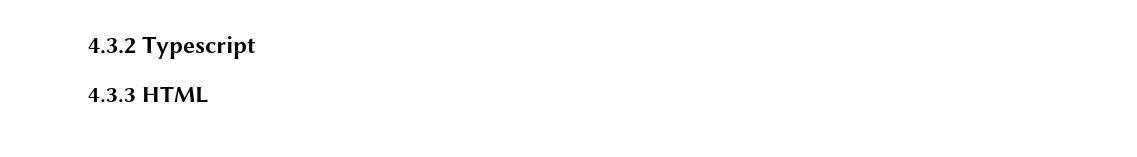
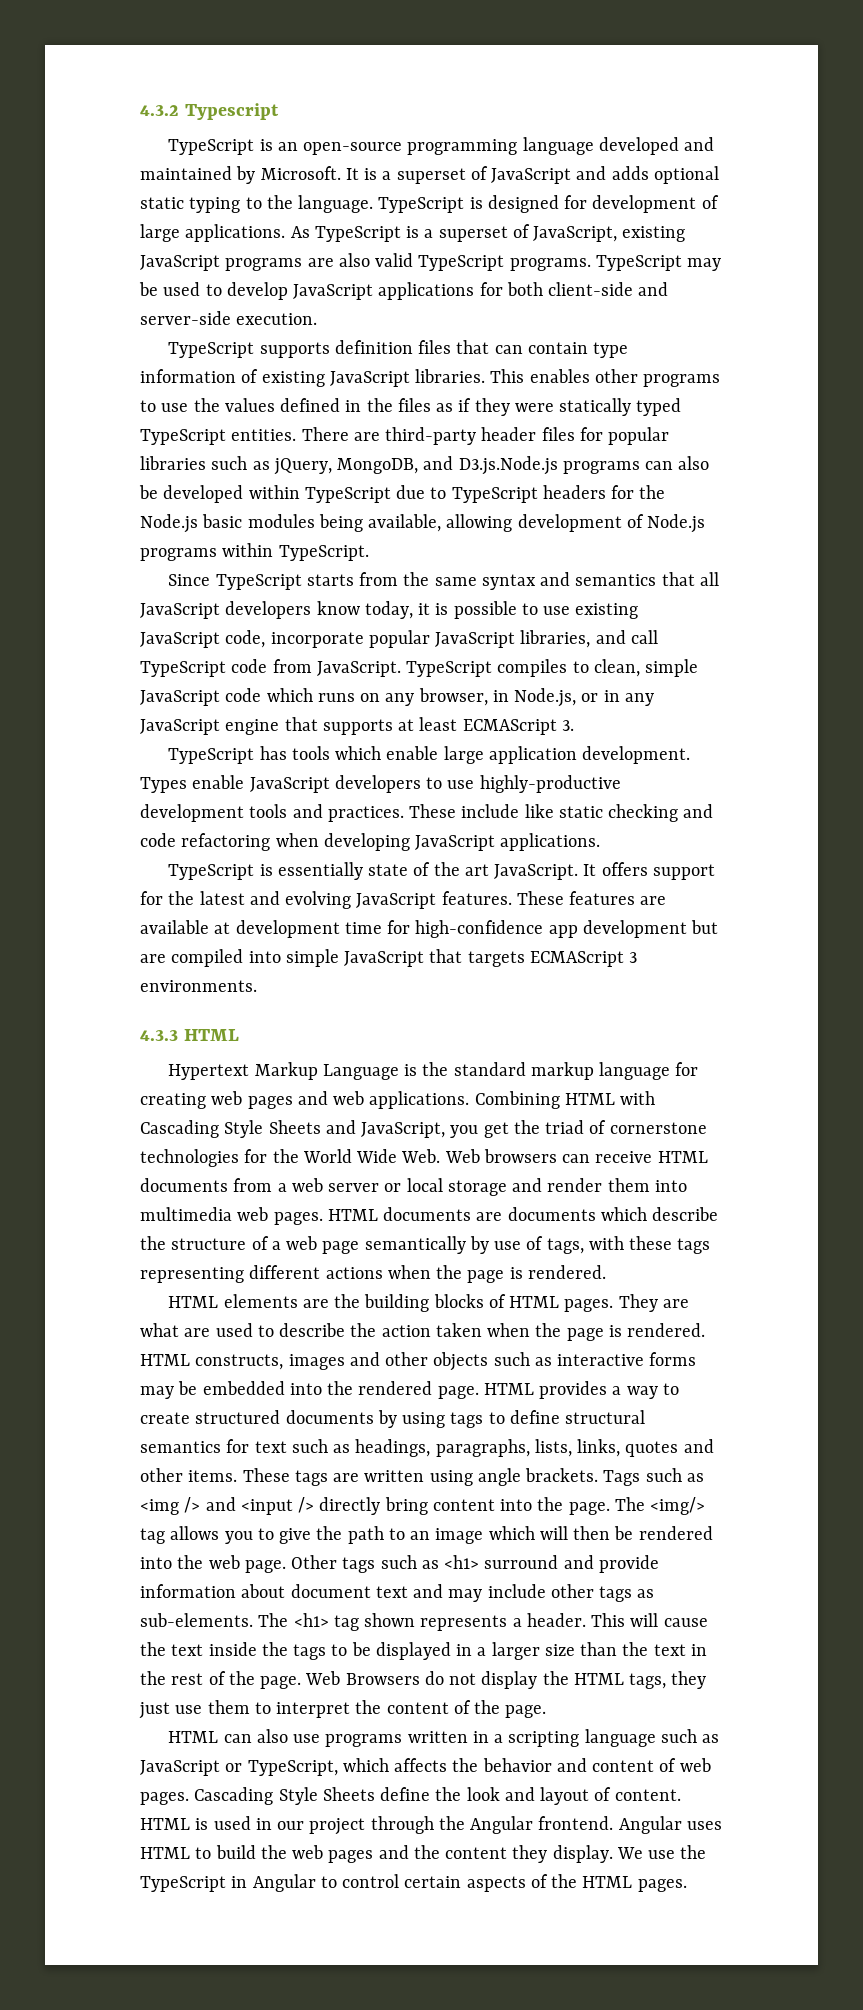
[88,86,210,103] 4.3.3 HTML -> [168,137,715,155] [140,166,719,184] [140,195,719,213] [140,224,686,242] [140,253,722,271] [139,282,669,300] [140,311,318,325] [168,340,629,358] [140,369,721,387] [140,398,682,416] [140,427,670,445] [140,456,710,475] [139,485,666,503] [140,514,706,533] [140,543,369,561] [168,572,720,590] [140,601,639,619] [140,630,658,648] [140,659,699,677] [140,688,654,707] [140,717,574,735] [168,746,691,764] [140,775,621,793] [140,804,714,822] [140,833,601,851] [168,862,716,880] [140,891,667,909] [140,920,719,938] [140,949,638,967] [140,980,257,992] [140,1029,239,1041] [168,1062,699,1080] [140,1091,656,1109] [140,1120,707,1138] [140,1149,708,1167] [140,1178,687,1196] [140,1207,719,1225] [140,1236,711,1254] [140,1265,606,1283] [168,1294,690,1312] [140,1323,706,1341] [140,1352,697,1371] [140,1381,679,1399] [140,1410,646,1428] [140,1439,714,1457] [140,1468,704,1486] [140,1497,706,1515] [140,1526,713,1544] [140,1555,659,1573] [140,1584,655,1602] [140,1613,708,1631] [140,1642,707,1660] [140,1671,707,1689] [139,1700,547,1719] [168,1729,720,1747] [140,1758,711,1776] [140,1787,681,1805] [140,1816,722,1835] [140,1845,707,1863] [140,1874,687,1892] TypeScript is an open-source programming language developed and maintained by Microsoft. It is a superset of JavaScript and adds optional static typing to the language. TypeScript is designed for development of large applications. As TypeScript is a superset of JavaScript, existing JavaScript programs are also valid TypeScript programs. TypeScript may be used to develop JavaScript applications for both client-side and server-side execution. // TypeScript supports definition files that can contain type information of existing JavaScript libraries. This enables other programs to use the values defined in the files as if they were statically typed TypeScript entities. There are third-party header files for popular libraries such as jQuery, MongoDB, and D3.js.Node.js programs can also be developed within TypeScript due to TypeScript headers for the Node.js basic modules being available, allowing development of Node.js programs within TypeScript. // Since TypeScript starts from the same syntax and semantics that all JavaScript developers know today, it is possible to use existing JavaScript code, incorporate popular JavaScript libraries, and call TypeScript code from JavaScript. TypeScript compiles to clean, simple JavaScript code which runs on any browser, in Node.js, or in any JavaScript engine that supports at least ECMAScript 3. // TypeScript has tools which enable large application development. Types enable JavaScript developers to use highly-productive development tools and practices. These include like static checking and code refactoring when developing JavaScript applications. // TypeScript is essentially state of the art JavaScript. It offers support for the latest and evolving JavaScript features. These features are available at development time for high-confidence app development but are compiled into simple JavaScript that targets ECMAScript 3 environments. // 4.3.3 HTML // Hypertext Markup Language is the standard markup language for creating web pages and web applications. Combining HTML with Cascading Style Sheets and JavaScript, you get the triad of cornerstone technologies for the World Wide Web. Web browsers can receive HTML documents from a web server or local storage and render them into multimedia web pages. HTML documents are documents which describe the structure of a web page semantically by use of tags, with these tags representing different actions when the page is rendered. // HTML elements are the building blocks of HTML pages. They are what are used to describe the action taken when the page is rendered. HTML constructs, images and other objects such as interactive forms may be embedded into the rendered page. HTML provides a way to create structured documents by using tags to define structural semantics for text such as headings, paragraphs, lists, links, quotes and other items. These tags are written using angle brackets. Tags such as <img /> and <input /> directly bring content into the page. The <img/> tag allows you to give the path to an image which will then be rendered into the web page. Other tags such as <h1> surround and provide information about document text and may include other tags as sub-elements. The <h1> tag shown represents a header. This will cause the text inside the tags to be displayed in a larger size than the text in the rest of the page. Web Browsers do not display the HTML tags, they just use them to interpret the content of the page. // HTML can also use programs written in a scripting language such as JavaScript or TypeScript, which affects the behavior and content of web pages. Cascading Style Sheets define the look and layout of content. HTML is used in our project through the Angular frontend. Angular uses HTML to build the web pages and the content they display. We use the TypeScript in Angular to control certain aspects of the HTML pages.

